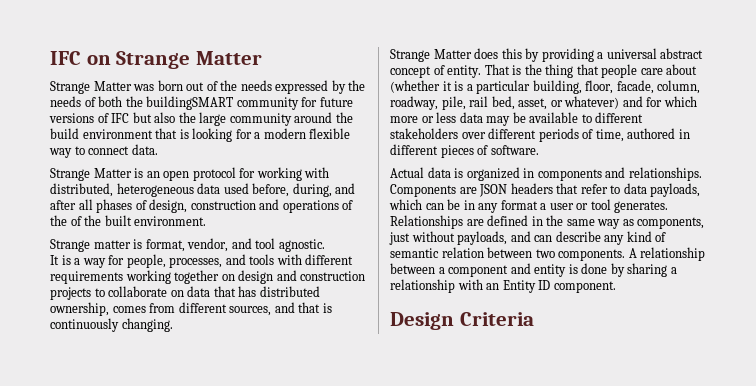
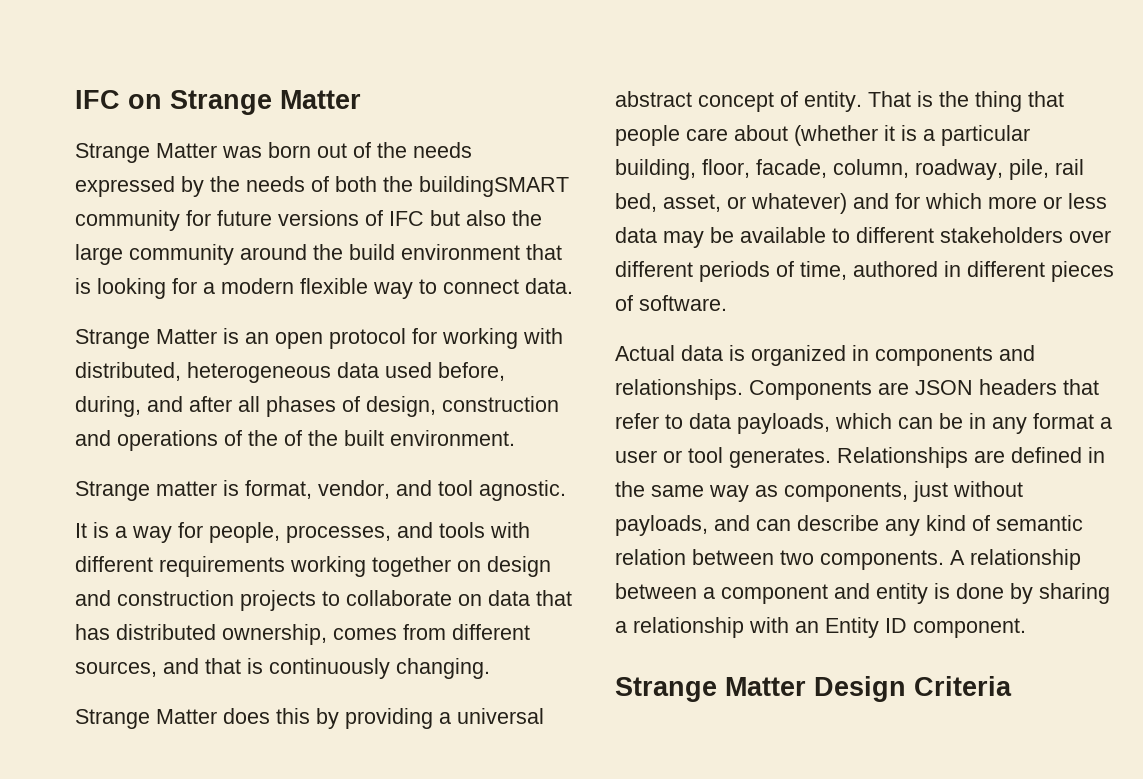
(616, 287) none -> [615,677,806,702] Strange Matter

